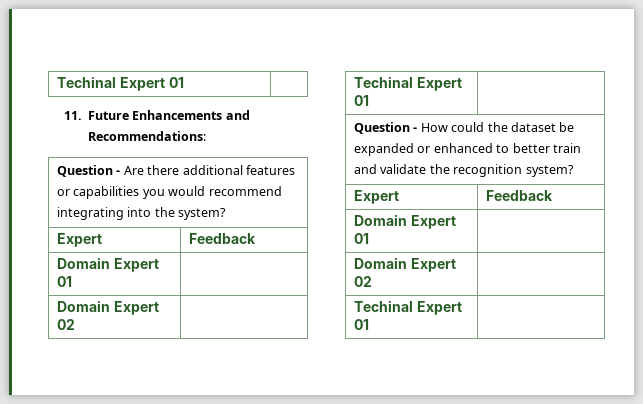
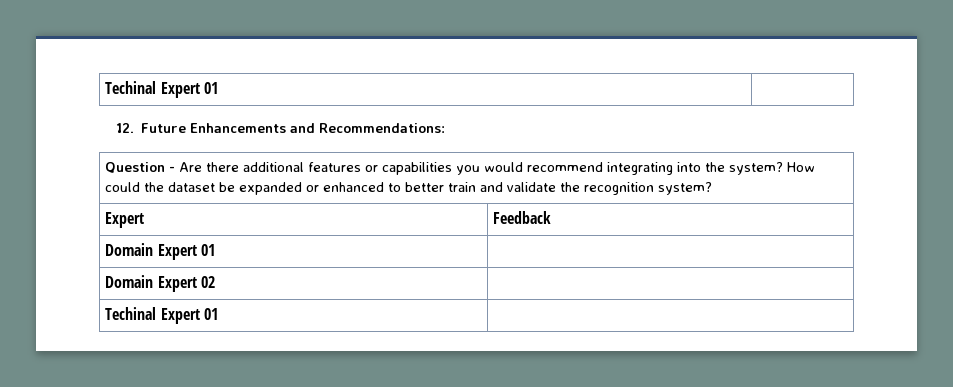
[57,76,184,91] [63,111,82,120] Techinal Expert 01 | // 11. -> [105,81,218,98] [115,123,134,133] Techinal Expert 01 | // 12.
[57,233,103,247] [189,233,257,244] [57,257,159,272] [57,276,73,287] [57,300,159,315] [57,319,76,330] [354,76,462,91] [354,95,370,106] [354,122,418,134] // Expert | Feedback // Domain Expert 01 | // Domain Expert 02 | // Techinal Expert 01 | // Question - -> (784, 168) none

